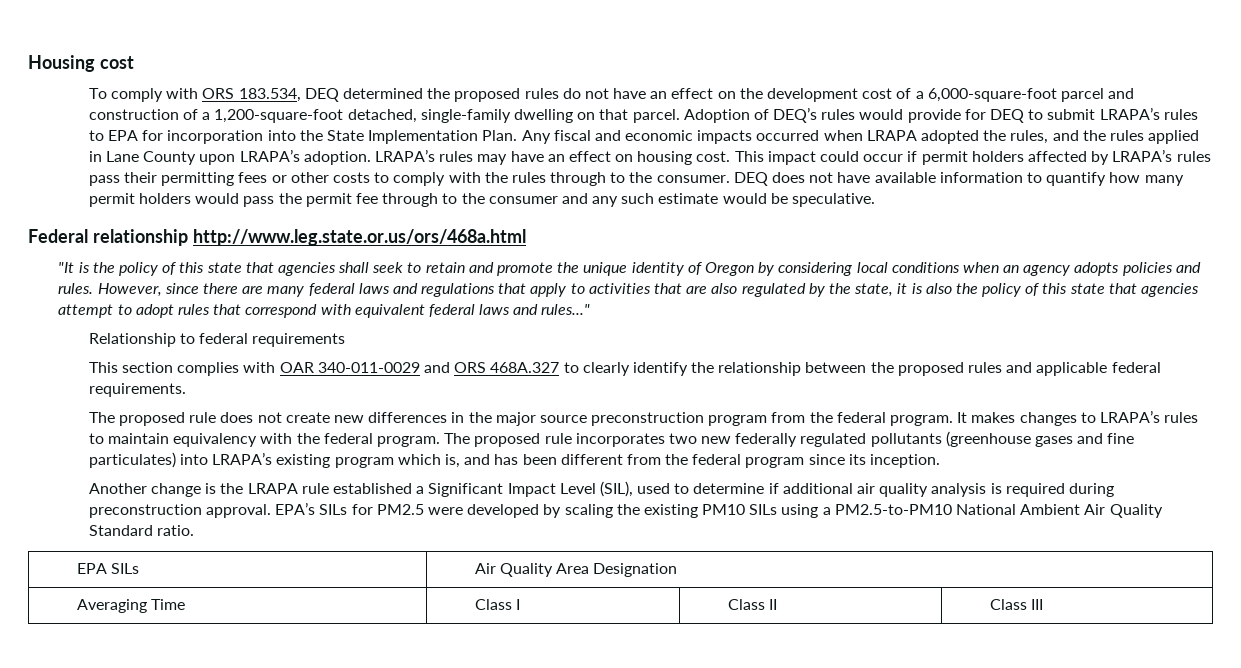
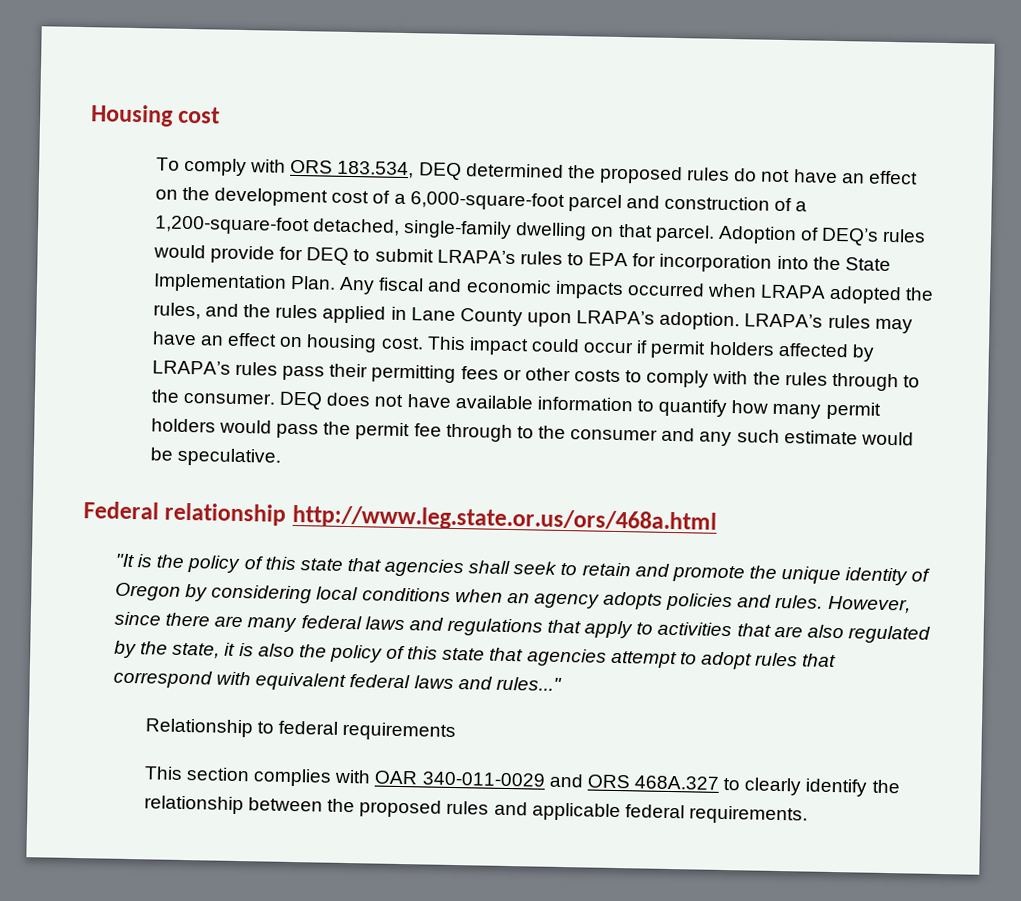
[88,410,1199,426] [88,431,1135,447] [88,452,941,468] [88,481,1114,497] [88,502,1163,518] [88,525,195,536] [76,563,139,574] [474,563,678,577] [76,599,185,613] [474,599,520,610] [727,599,777,610] [989,599,1043,610] // The proposed rule does not create new differences in the major source preconstruction program from the federal program. It makes changes to LRAPA’s rules to maintain equivalency with the federal program. The proposed rule incorporates two new federally regulated pollutants (greenhouse gases and fine particulates) into LRAPA’s existing program which is, and has been different from the federal program since its inception. // Another change is the LRAPA rule established a Significant Impact Level (SIL), used to determine if additional air quality analysis is required during preconstruction approval. EPA’s SILs for PM2.5 were developed by scaling the existing PM10 SILs using a PM2.5-to-PM10 National Ambient Air Quality Standard ratio. // EPA SILs | Air Quality Area Designation // Averaging Time | Class I | Class II | Class III -> (809, 815) none

